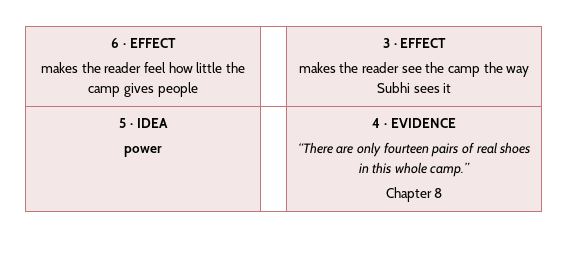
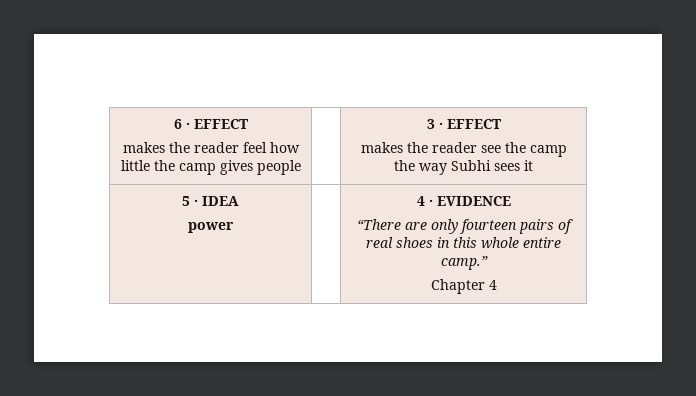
(427, 168) none -> [523,237,561,248] entire
[434,188,443,198] 8 -> [488,280,497,290] 4

